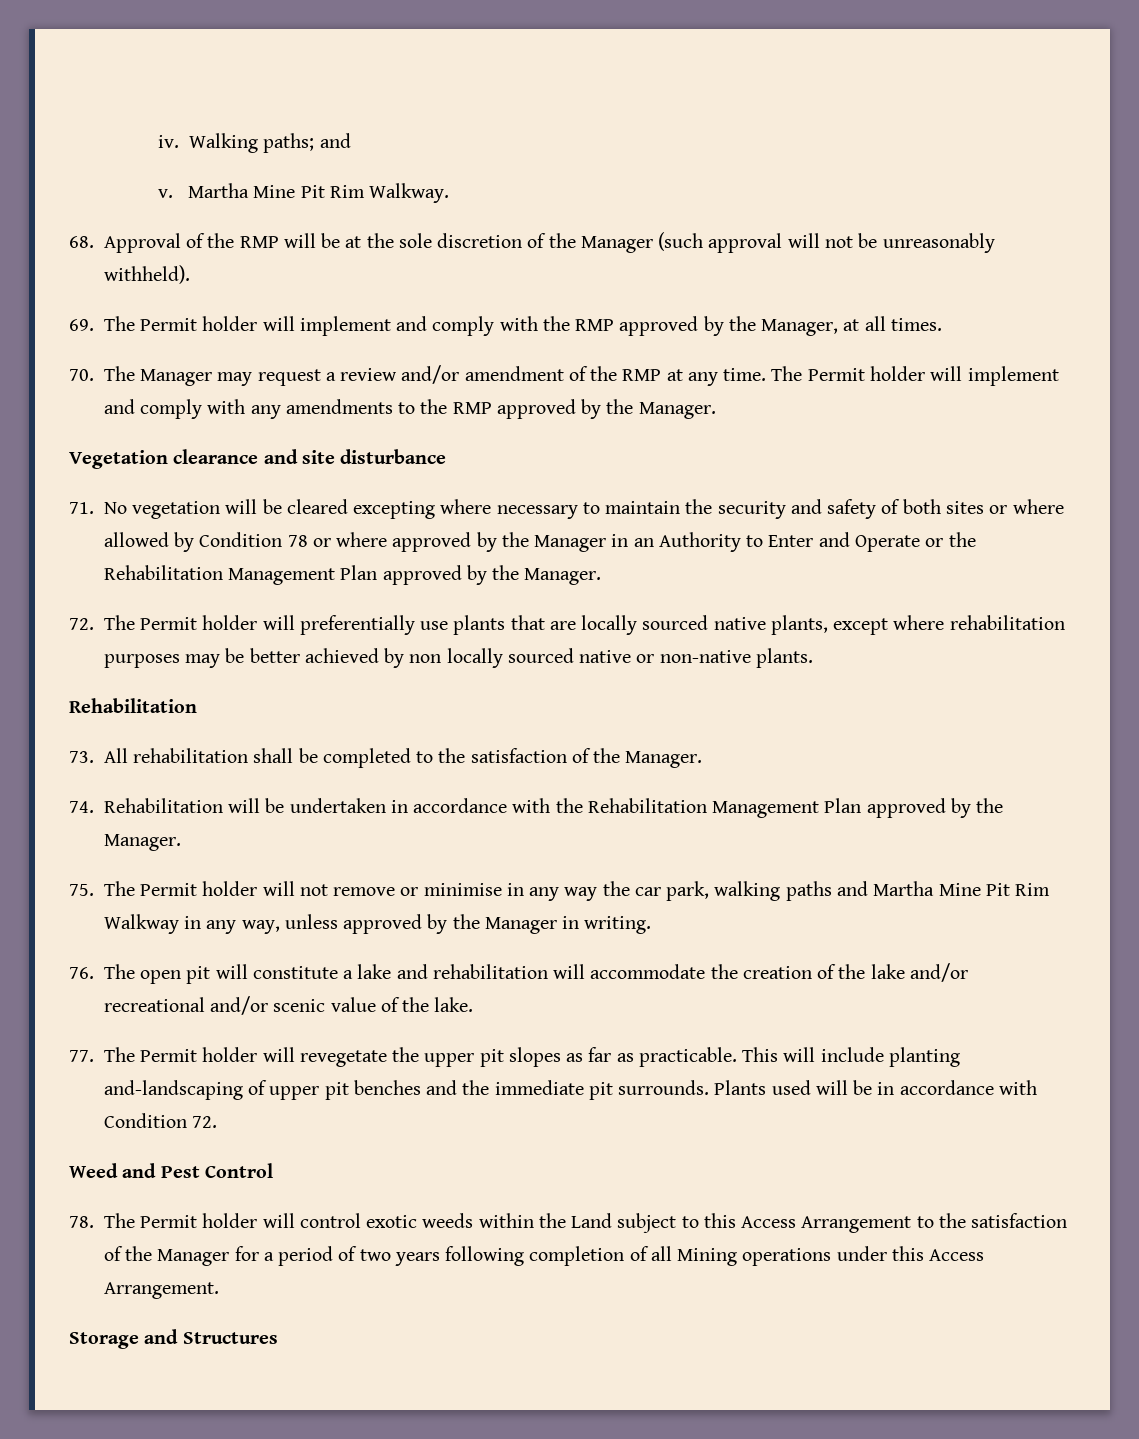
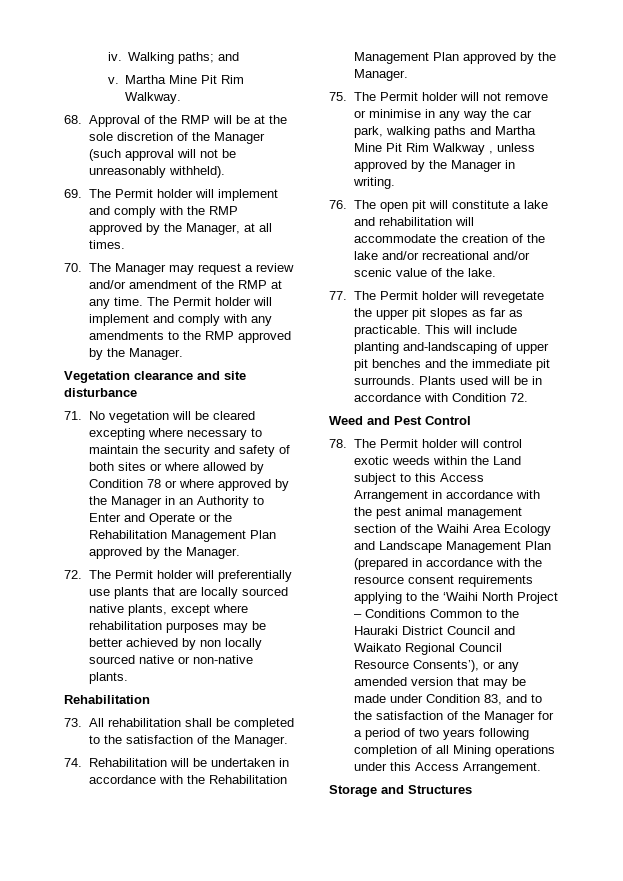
[184,916,280,934] in any way, -> [488,151,493,154] ,
(912, 1224) none -> [431,490,540,499] [353,507,522,519] [353,524,551,536] [353,541,551,553] [353,558,542,570] [353,575,533,587] [353,592,558,604] [353,609,519,618] [353,626,515,635] [353,643,502,655] [353,660,519,672] [353,677,526,689] [353,694,527,705] in accordance with the pest animal management section of the Waihi Area Ecology and Landscape Management Plan (prepared in accordance with the resource consent requirements applying to the ‘Waihi North Project – Conditions Common to the Hauraki District Council and Waikato Regional Council Resource Consents’), or any amended version that may be made under Condition 83, and

